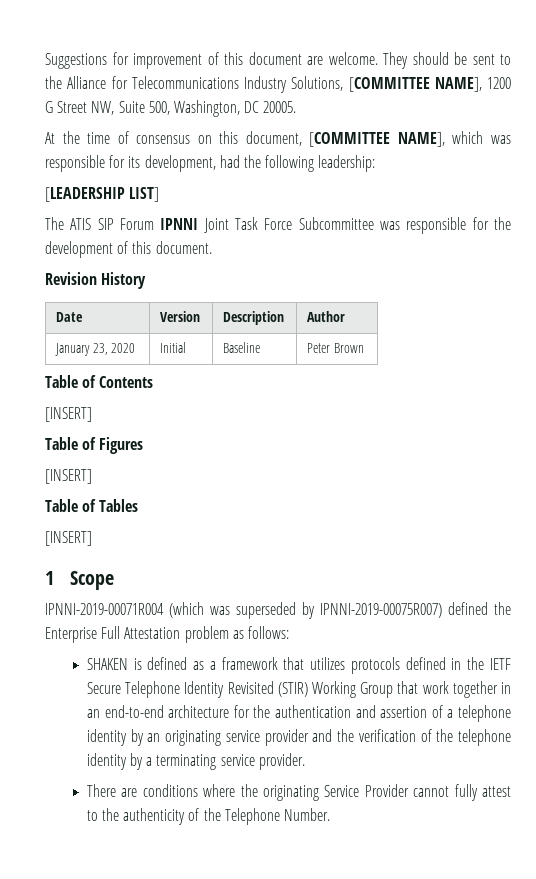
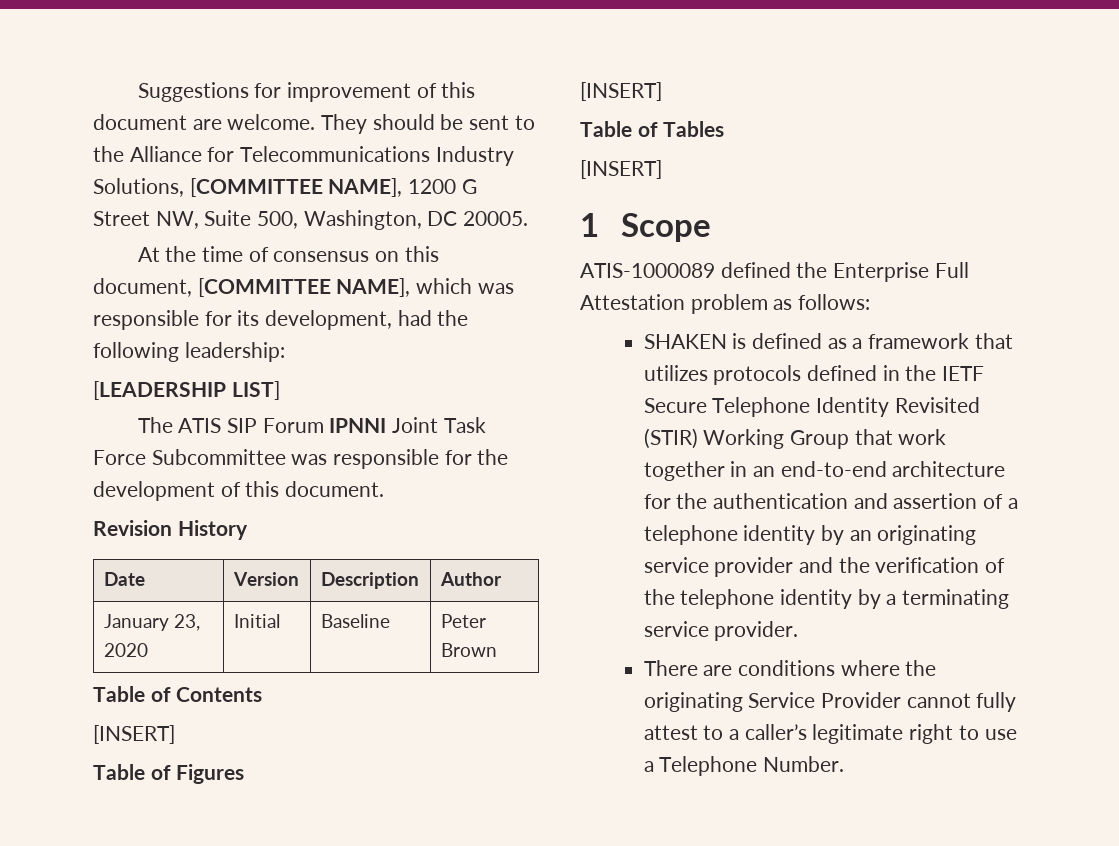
[45,602,442,619] IPNNI-2019-00071R004 (which was superseded by IPNNI-2019-00075R007) -> [580,263,715,278] ATIS-1000089
[102,808,221,825] the authenticity of the -> [729,724,1017,744] [643,761,654,772] a caller’s legitimate right to use a

